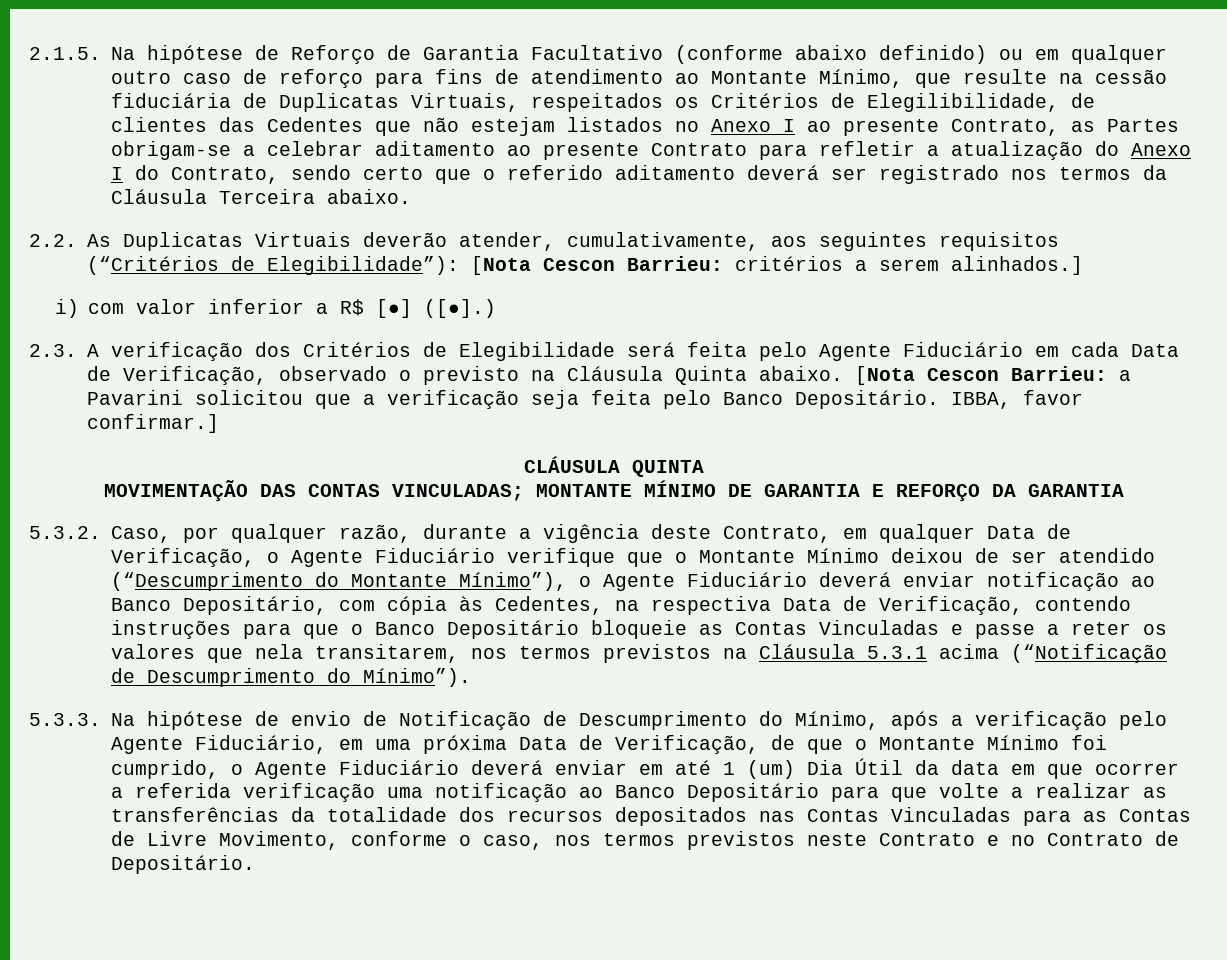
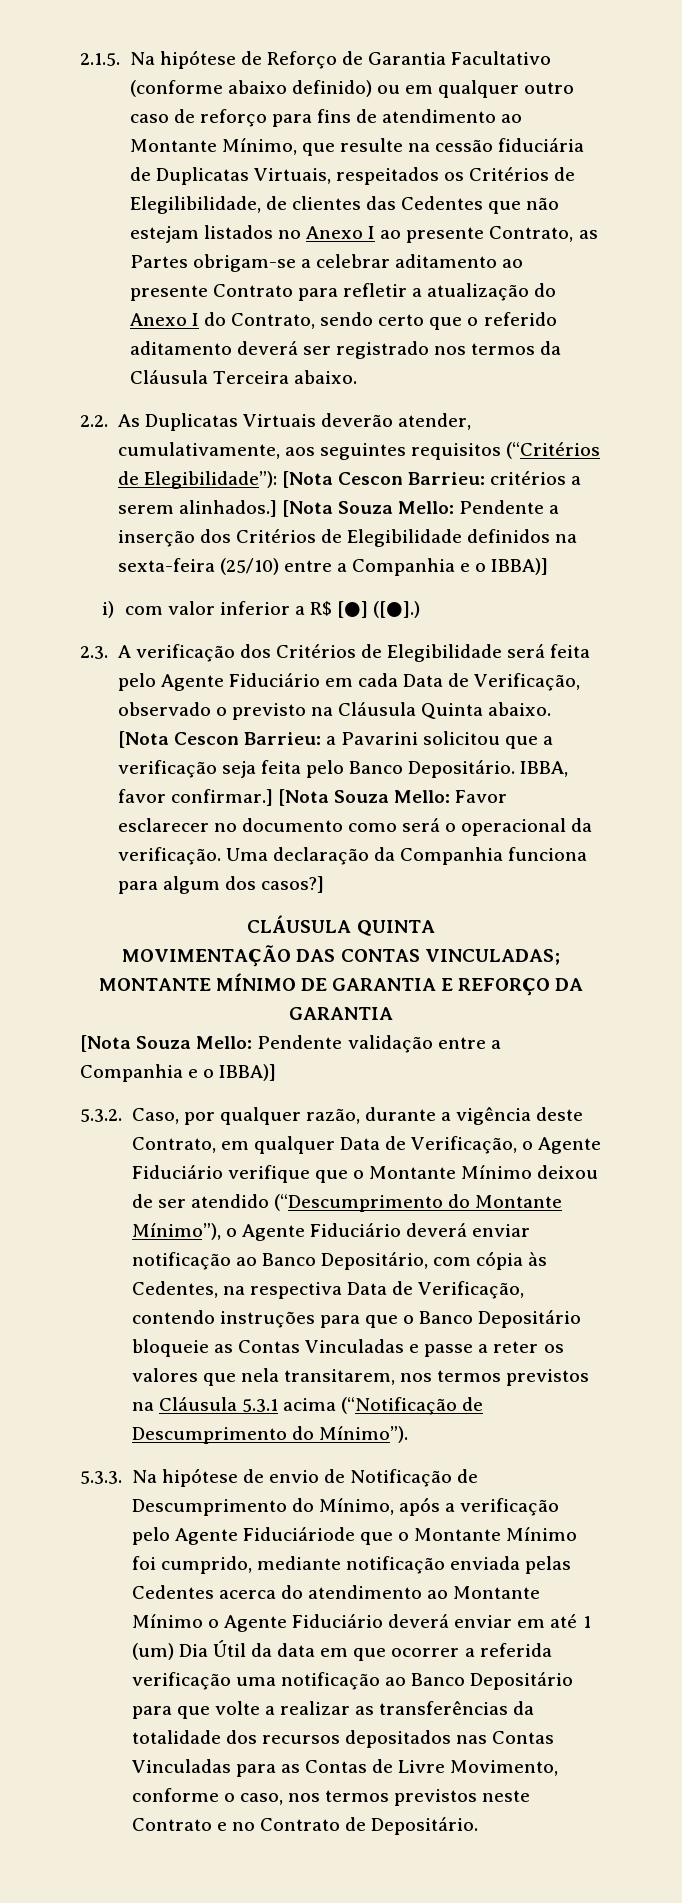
(1083, 265) none -> [281,500,560,517] [117,529,578,547] [117,558,549,576] [Nota Souza Mello: Pendente a inserção dos Critérios de Elegibilidade definidos na sexta-feira (25/10) entre a Companhia e o IBBA)]
(219, 423) none -> [277,789,508,806] [117,818,593,836] [117,847,588,865] [117,876,324,894] [Nota Souza Mello: Favor esclarecer no documento como será o operacional da verificação. Uma declaração da Companhia funciona para algum dos casos?]
(1124, 490) none -> [80,1035,501,1053] [80,1064,277,1082] // [Nota Souza Mello: Pendente validação entre a Companhia e o IBBA)]
[194,735,795,754] Fiduciário, em uma próxima Data de Verificação, de -> [242,1527,355,1541] Fiduciáriode
(219, 769) none -> [256,1556,572,1574] [131,1585,541,1599] [131,1614,203,1628] mediante notificação enviada pelas Cedentes acerca do atendimento ao Montante Mínimo

